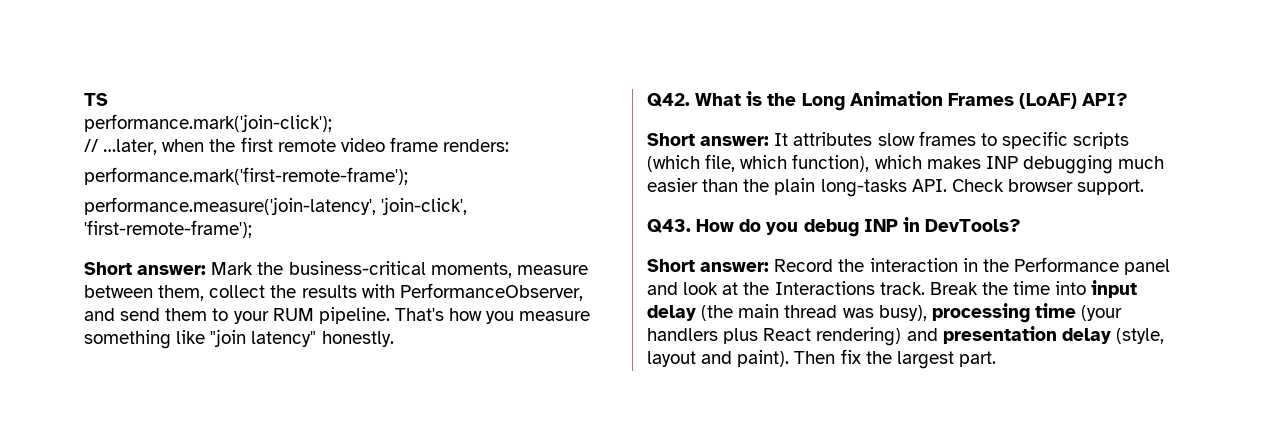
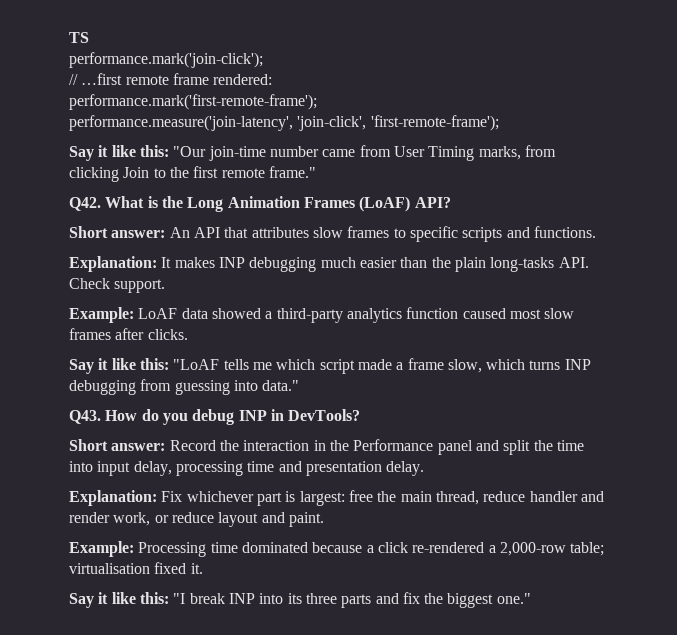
[103,137,510,155] [84,167,408,185] [84,197,468,215] [84,220,252,238] [84,261,588,278] [84,283,583,301] [84,307,591,324] [84,329,394,349] …later, when the first remote video frame renders: // performance.mark('first-remote-frame'); // performance.measure('join-latency', 'join-click', 'first-remote-frame'); // Short answer: Mark the business-critical moments, measure between them, collect the results with PerformanceObserver, and send them to your RUM pipeline. That's how you measure something like "join latency" honestly. -> [81,73,273,85] [69,94,317,110] [69,115,499,131] [69,145,556,161] [69,166,316,182] …first remote frame rendered: // performance.mark('first-remote-frame'); // performance.measure('join-latency', 'join-click', 'first-remote-frame'); // Say it like this: "Our join-time number came from User Timing marks, from clicking Join to the first remote frame."
[774,133,789,146] It -> [169,227,249,238] An API that
[647,154,922,172] (which file, which function), which -> [506,226,596,238] [69,256,172,272] and functions. // Explanation: It
[1007,179,1073,192] browser -> (110, 283) none
(1145, 187) none -> [69,307,575,323] [69,328,188,340] [69,358,591,374] [69,379,300,395] // Example: LoAF data showed a third-party analytics function caused most slow frames after clicks. // Say it like this: "LoAF tells me which script made a frame slow, which turns INP debugging from guessing into data."
[683,280,1138,298] [647,303,1123,323] [647,326,1164,346] [647,349,996,369] look at the Interactions track. Break the time into input delay (the main thread was busy), processing time (your handlers plus React rendering) and presentation delay (style, layout and paint). Then fix the largest part. -> [503,440,584,455] [69,461,425,476] [69,490,604,506] [69,512,324,527] [69,541,605,557] [69,562,203,574] [69,592,531,608] split the time into input delay, processing time and presentation delay. // Explanation: Fix whichever part is largest: free the main thread, reduce handler and render work, or reduce layout and paint. // Example: Processing time dominated because a click re-rendered a 2,000-row table; virtualisation fixed it. // Say it like this: "I break INP into its three parts and fix the biggest one."

